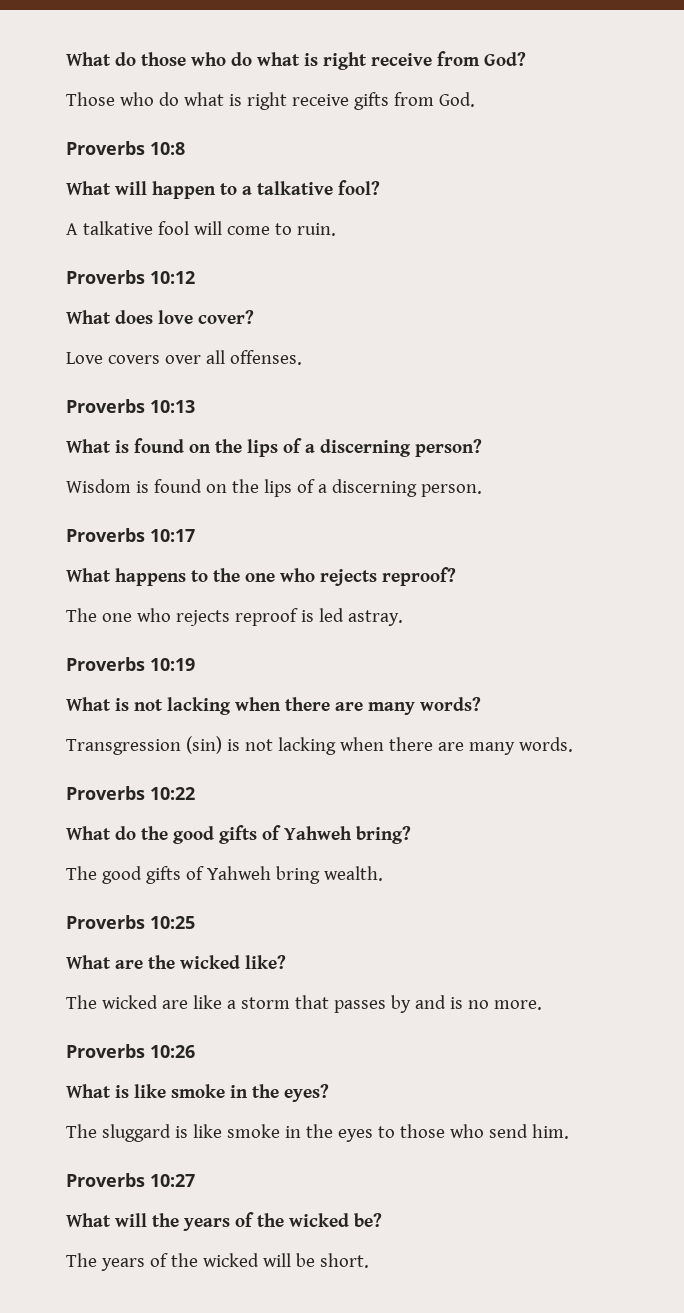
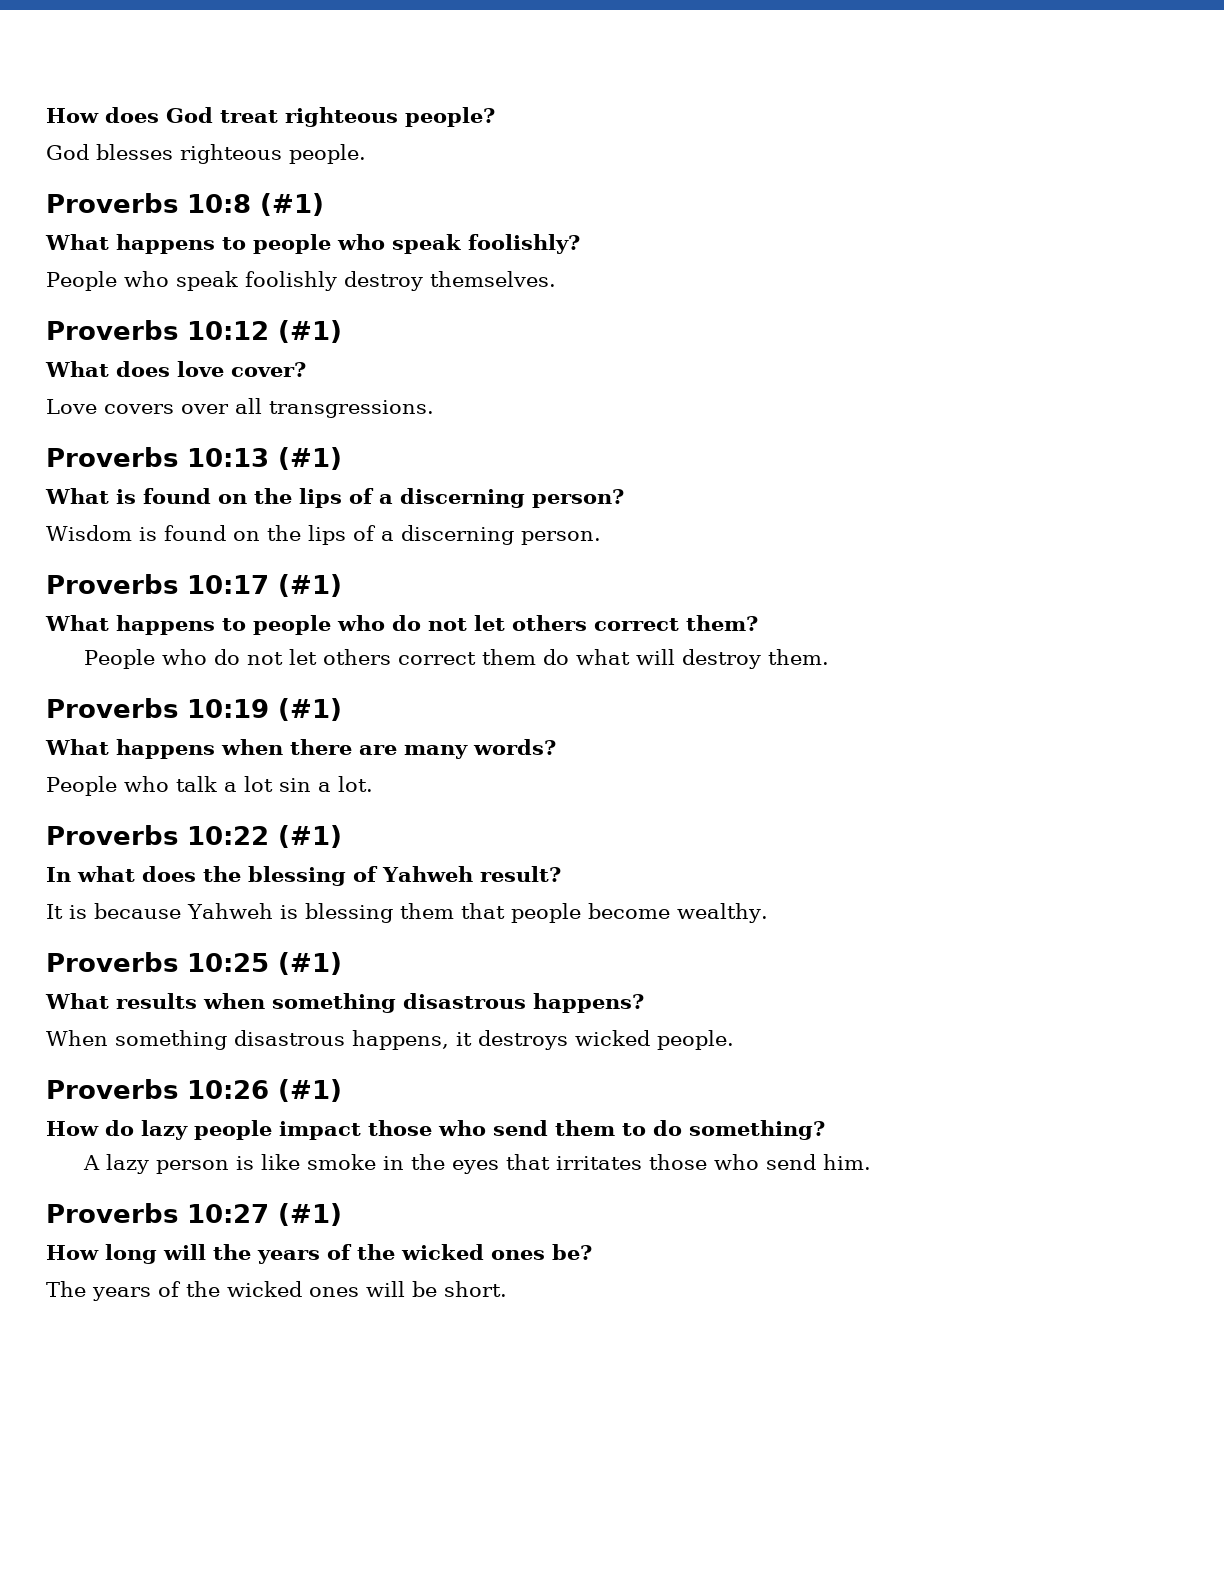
[66,51,526,70] [66,92,475,110] What do those who do what is right receive from God? // Those who do what is right receive gifts from God. -> [46,107,495,127] [46,144,366,164] How does God treat righteous people? // God blesses righteous people.
[66,180,380,199] [66,221,336,236] // What will happen to a talkative fool? // A talkative fool will come to ruin. -> [260,193,324,216] [45,234,580,254] [46,271,556,291] (#1) // What happens to people who speak foolishly? // People who speak foolishly destroy themselves.
(195, 277) none -> [278,320,342,343] (#1)
[229,350,302,365] offenses. -> [269,400,434,418] transgressions.
(195, 406) none -> [278,447,342,470] (#1)
[66,567,456,586] [66,608,403,626] // What happens to the one who rejects reproof? // The one who rejects reproof is led astray. -> [278,574,342,597] [45,615,758,635] [83,649,829,669] (#1) // What happens to people who do not let others correct them? // People who do not let others correct them do what will destroy them.
[66,697,231,715] // What is not lacking -> [278,698,342,721] [45,739,215,759] (#1) // What happens
[66,736,573,755] [66,786,195,800] [66,825,411,844] [66,866,383,884] Transgression (sin) is not lacking when there are many words. // Proverbs 10:22 // What do the good gifts of Yahweh bring? // The good gifts of Yahweh bring wealth. -> [46,776,373,796] [46,825,342,848] [46,866,561,886] [46,903,768,923] People who talk a lot sin a lot. // Proverbs 10:22 (#1) // In what does the blessing of Yahweh result? // It is because Yahweh is blessing them that people become wealthy.
[66,955,286,969] [66,995,542,1013] [66,1044,195,1058] [66,1084,329,1102] [66,1124,171,1142] // What are the wicked like? // The wicked are like a storm that passes by and is no more. // Proverbs 10:26 // What is like smoke in the eyes? // The sluggard -> [278,952,342,975] [45,993,644,1013] [46,1030,734,1050] [46,1079,342,1102] [46,1120,825,1140] [82,1154,229,1174] (#1) // What results when something disastrous happens? // When something disastrous happens, it destroys wicked people. // Proverbs 10:26 (#1) // How do lazy people impact those who send them to do something? // A lazy person
[377,1126,395,1138] to -> [505,1154,642,1170] that irritates
[66,1213,111,1227] // What -> [278,1203,342,1226] [46,1244,157,1264] (#1) // How long
(349, 1220) none -> [491,1250,545,1260] ones
(259, 1260) none -> [309,1287,359,1297] ones

